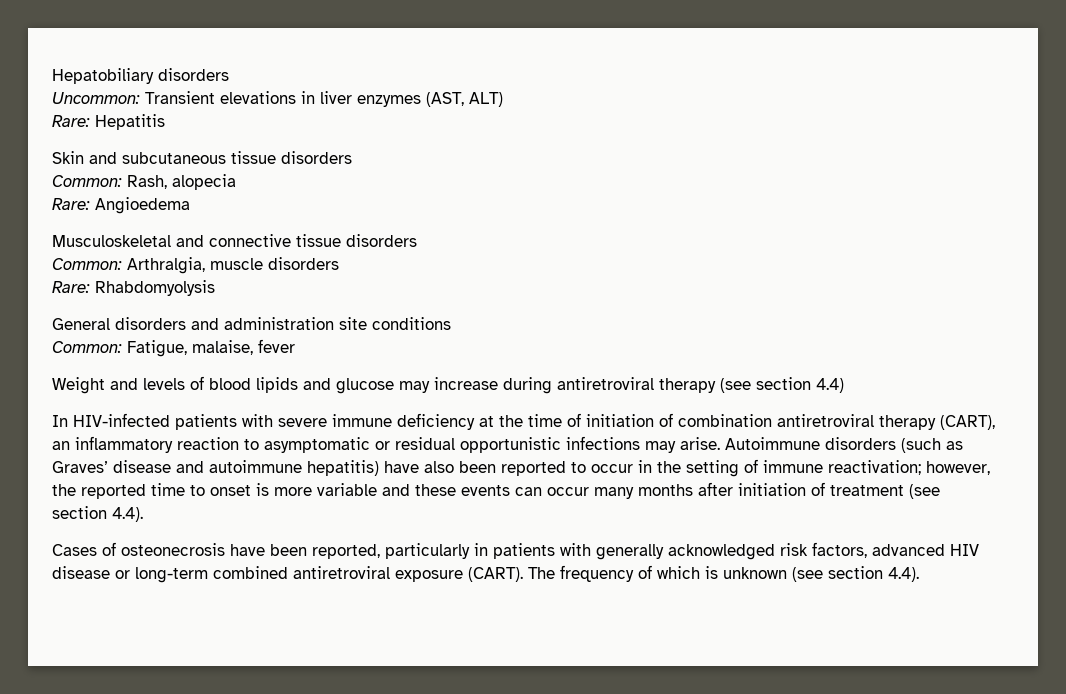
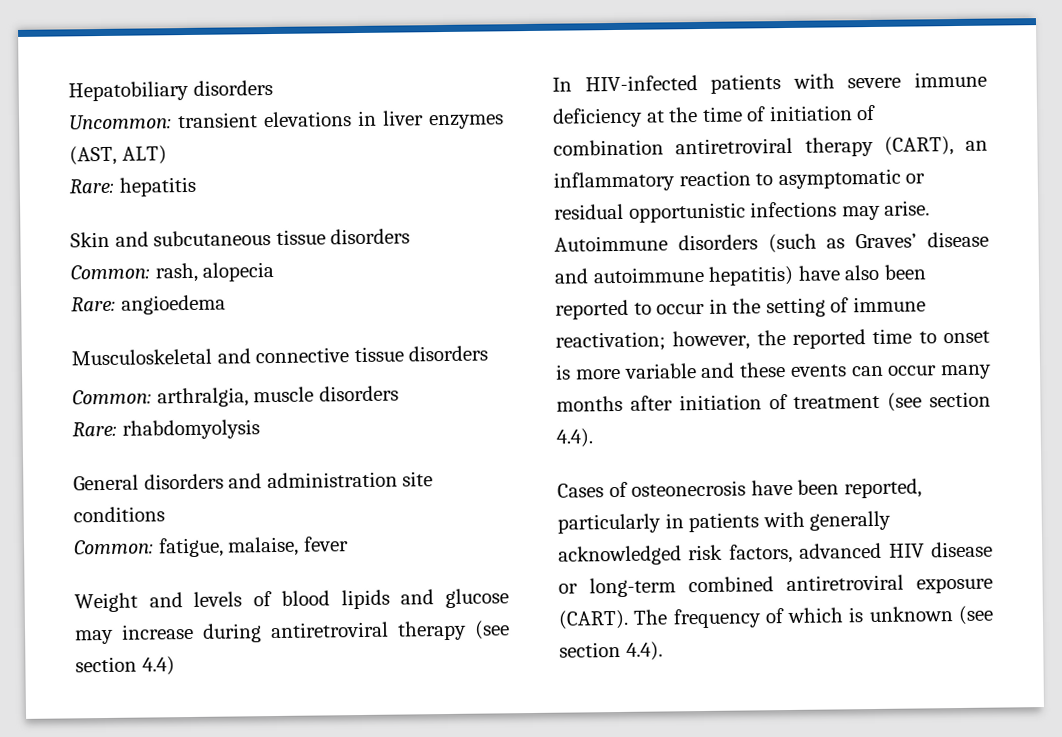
[145,91,215,104] Transient -> [177,112,258,129] transient
[95,114,165,130] Hepatitis -> [118,176,196,197] hepatitis
[127,175,167,189] Rash, -> [154,262,198,283] rash,
[95,197,190,214] Angioedema -> [120,294,226,315] angioedema
[127,257,205,274] Arthralgia, -> [156,387,249,408] arthralgia,
[95,280,215,296] Rhabdomyolysis -> [121,419,260,440] rhabdomyolysis
[127,340,187,357] Fatigue, -> [157,537,224,558] fatigue,

